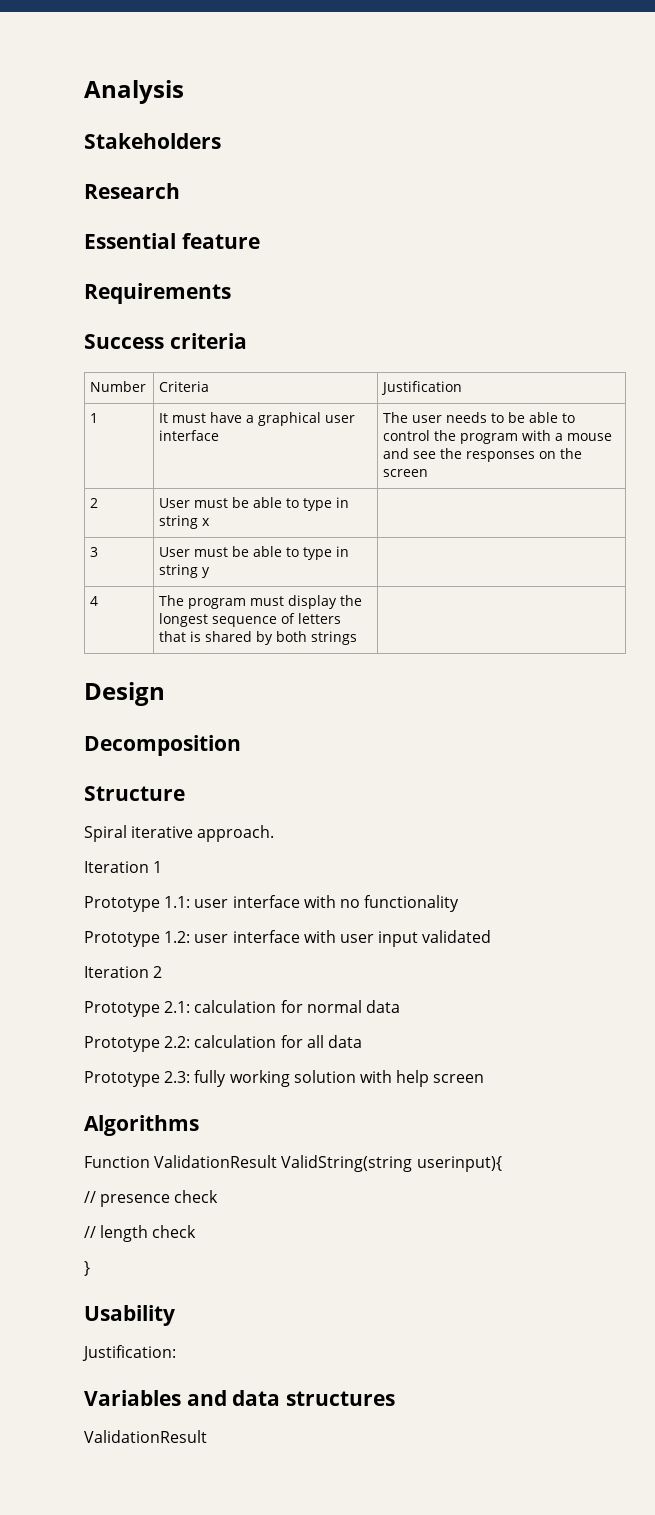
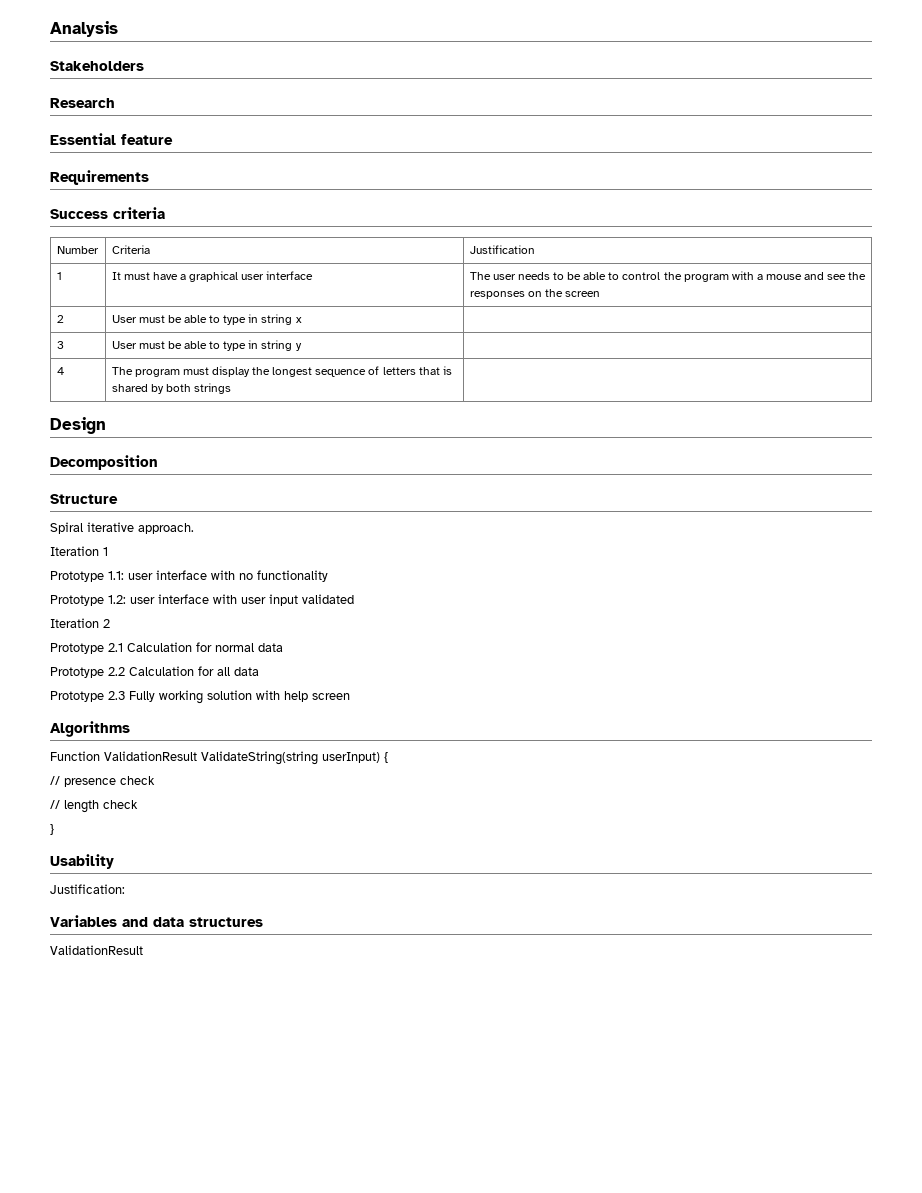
[164,1000,277,1013] 2.1: calculation -> [108,642,192,652] 2.1 Calculation
[164,1035,277,1048] 2.2: calculation -> [108,666,194,676] 2.2 Calculation
[164,1070,227,1087] 2.3: fully -> [108,691,155,702] 2.3 Fully
[281,1155,502,1172] ValidString(string userinput){ -> [201,751,388,765] ValidateString(string userInput) {

